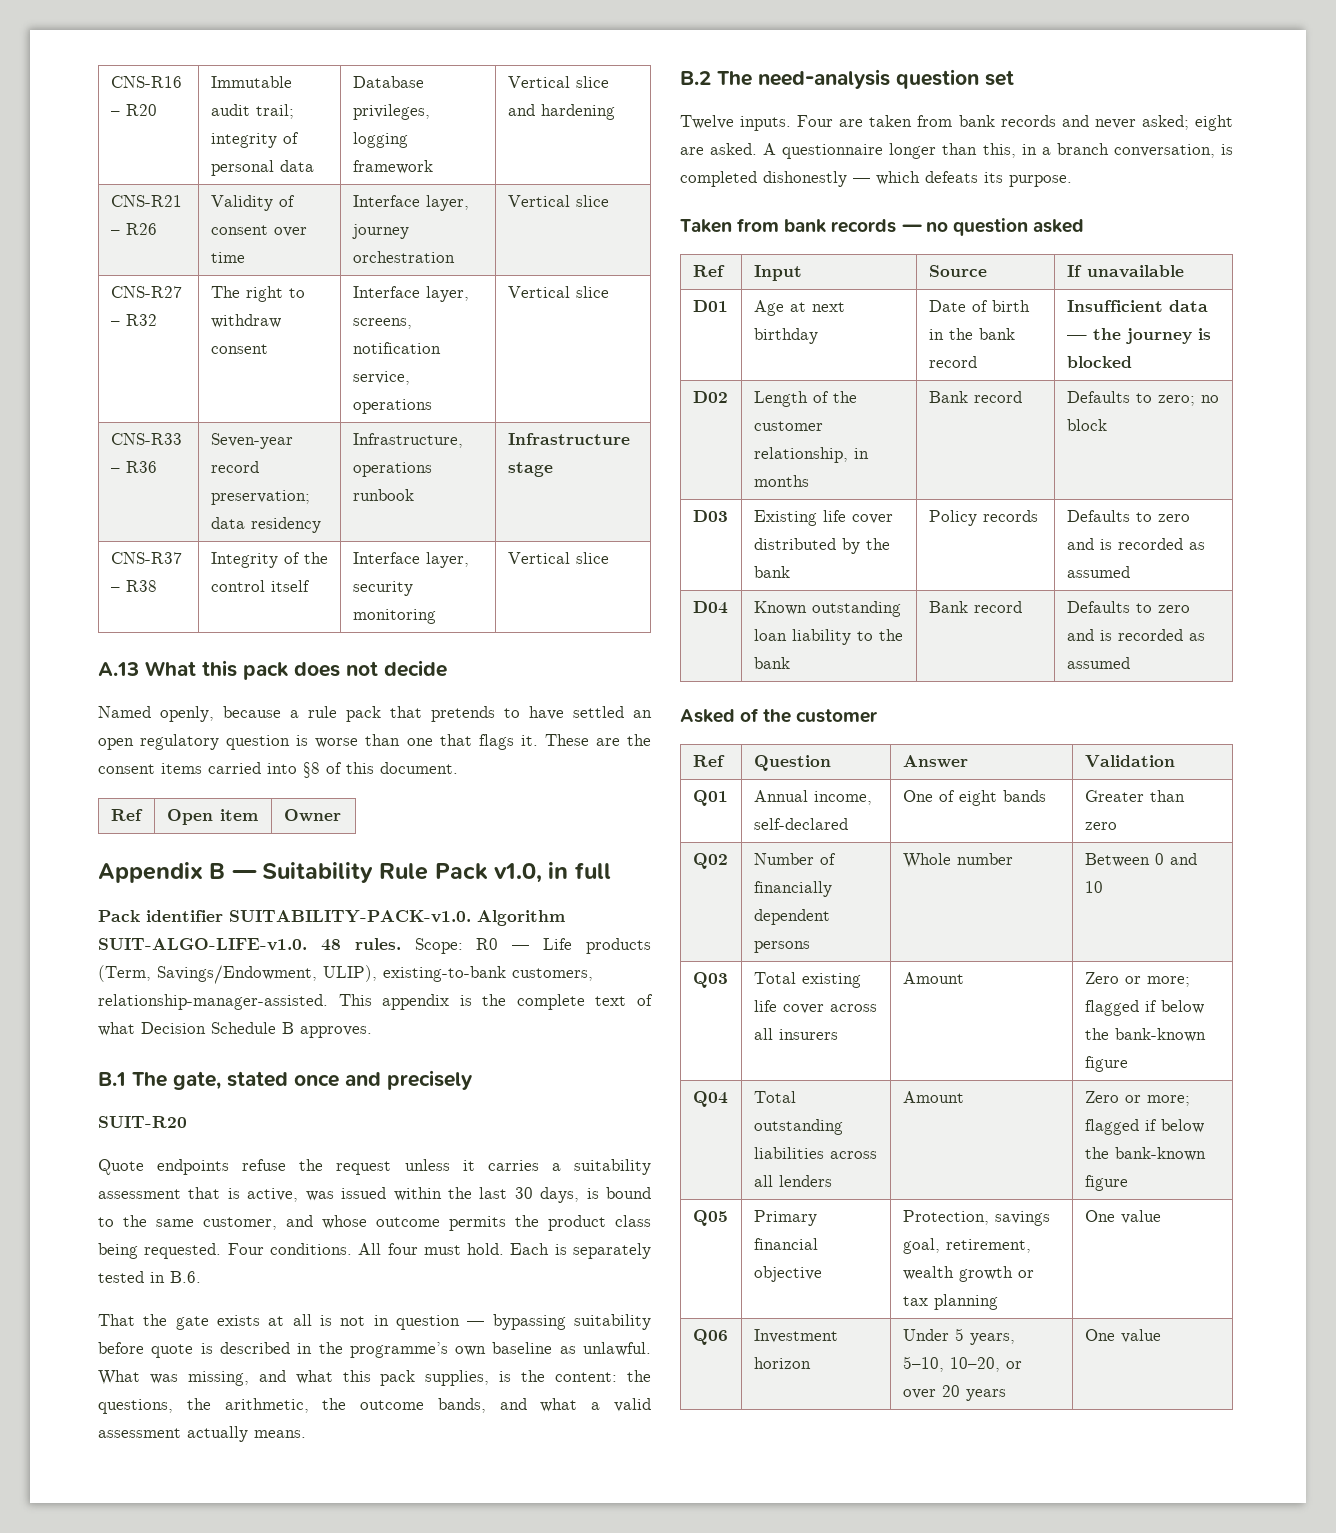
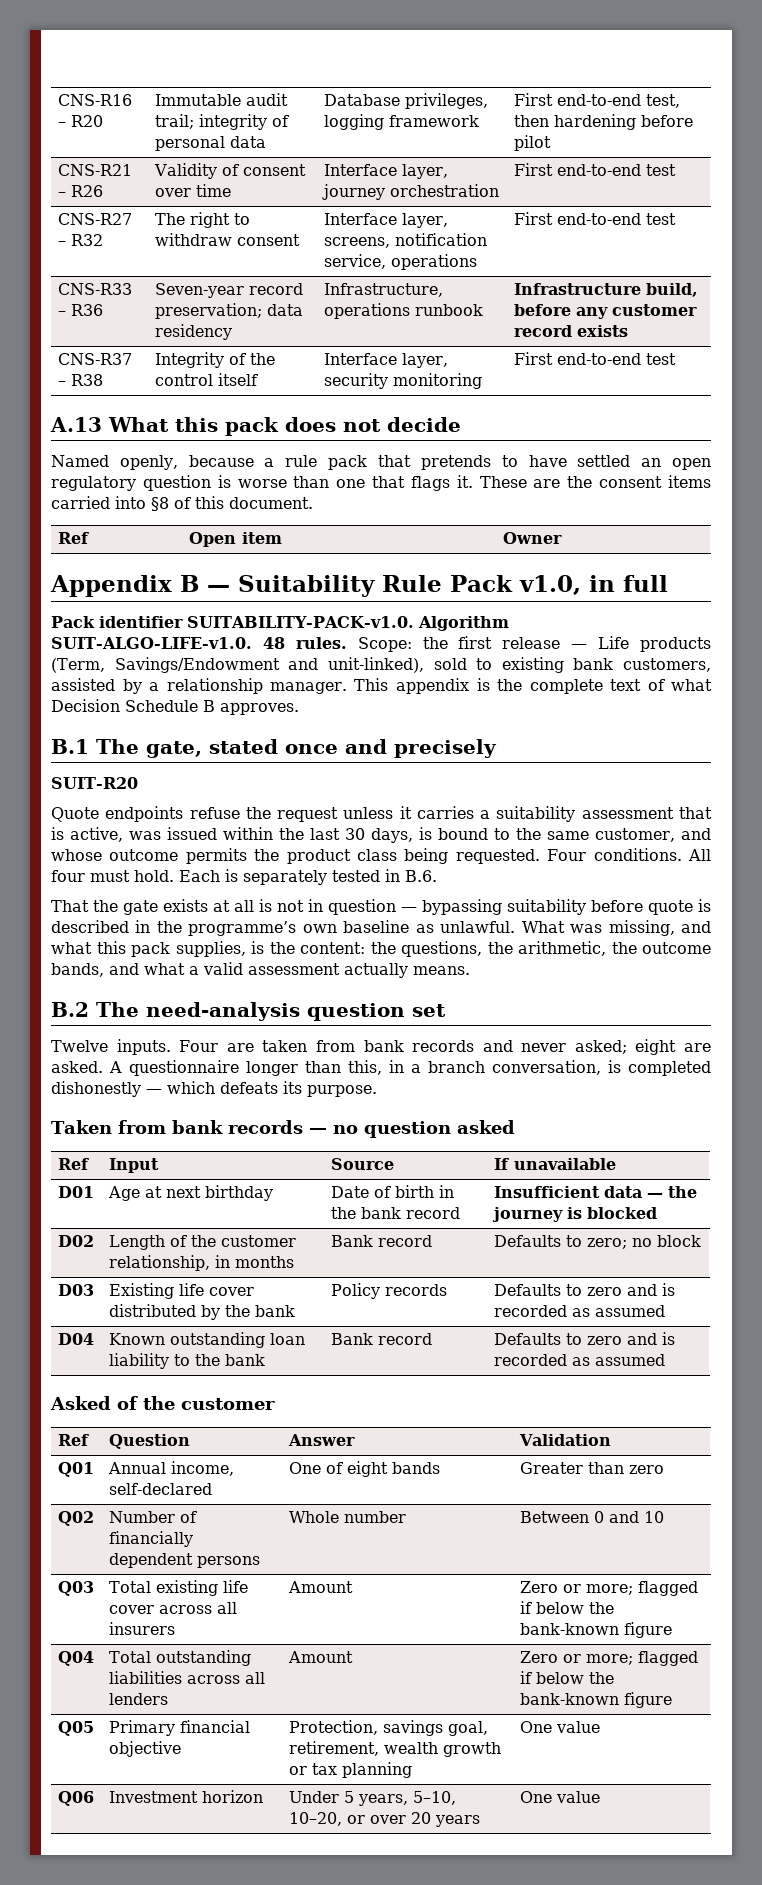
[507,76,609,88] [507,104,535,116] Vertical slice and -> [514,93,681,108] [514,115,550,127] First end-to-end test, then
(615, 112) none -> [641,115,694,127] [514,135,552,151] before pilot
[507,195,609,207] Vertical slice -> [514,163,677,176] First end-to-end test
[507,286,609,298] Vertical slice -> [514,212,677,225] First end-to-end test
[507,462,553,477] stage -> [646,283,699,297] [514,304,698,319] [514,325,629,337] build, before any customer record exists
[507,552,609,564] Vertical slice -> [514,352,677,365] First end-to-end test
[476,938,499,950] R0 -> [422,636,561,649] the first release
[157,965,593,984] [98,994,328,1010] Savings/Endowment, ULIP), existing-to-bank customers, relationship-manager-assisted. -> [114,657,711,673] [51,678,348,694] Savings/Endowment and unit-linked), sold to existing bank customers, assisted by a relationship manager.

